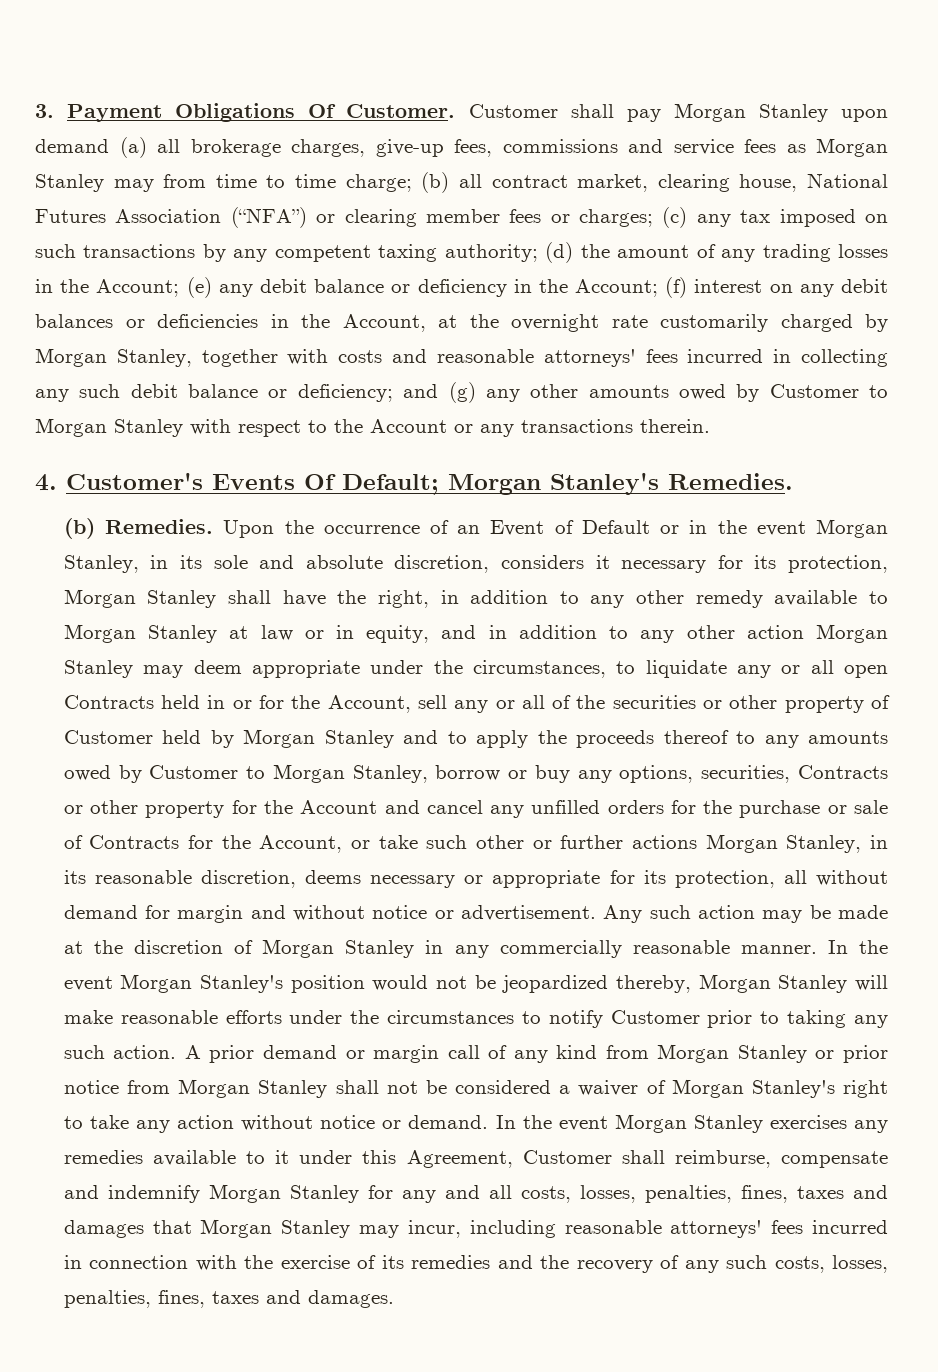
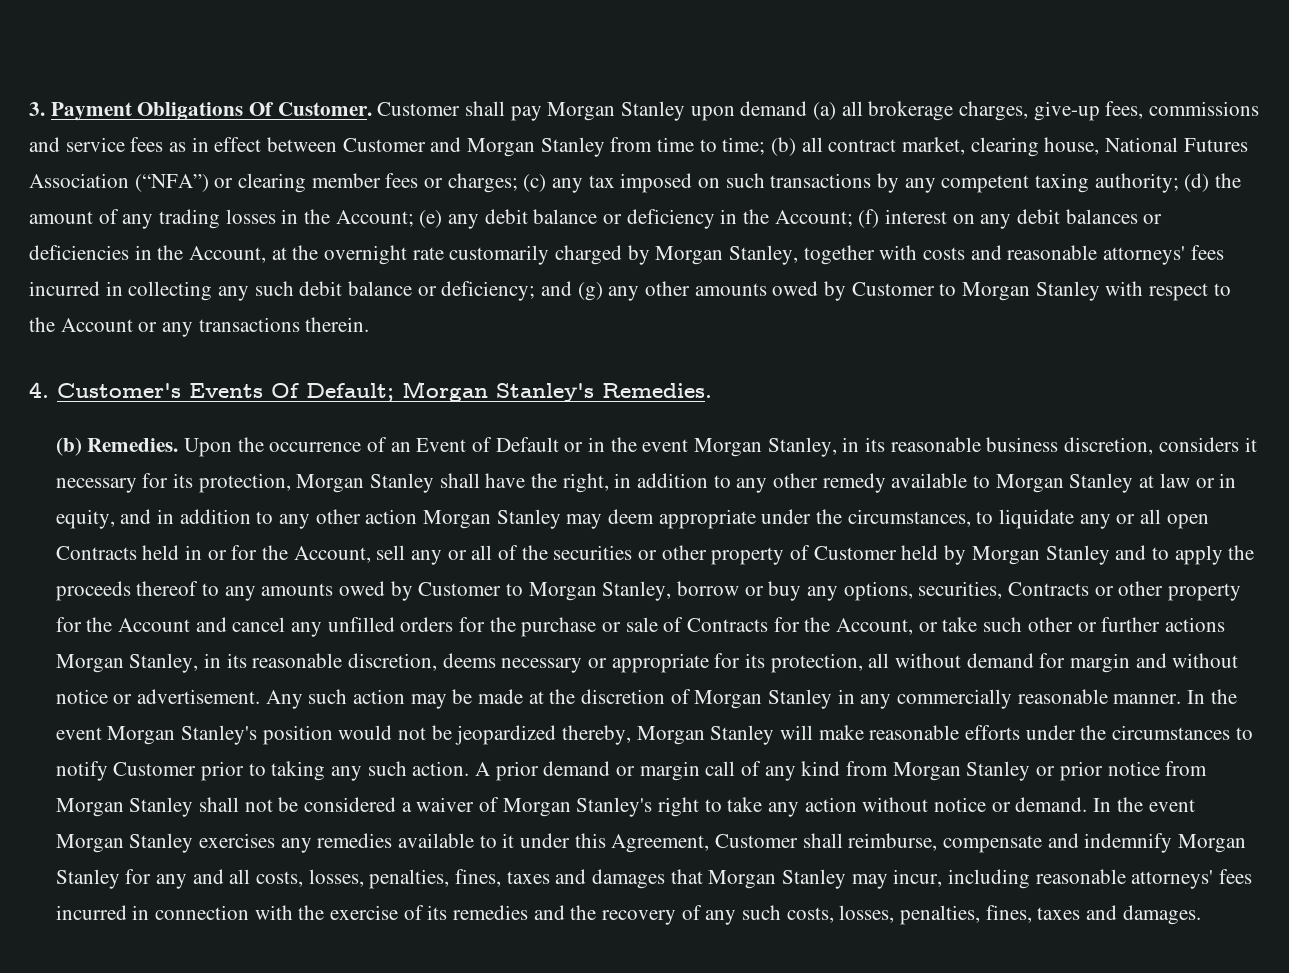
[816,138,888,157] [35,174,154,192] Morgan Stanley may -> [191,137,605,157] in effect between Customer and Morgan Stanley
[295,174,412,192] time charge; -> [722,137,766,155] time;
[213,555,383,569] sole and absolute -> [890,437,1059,452] reasonable business

